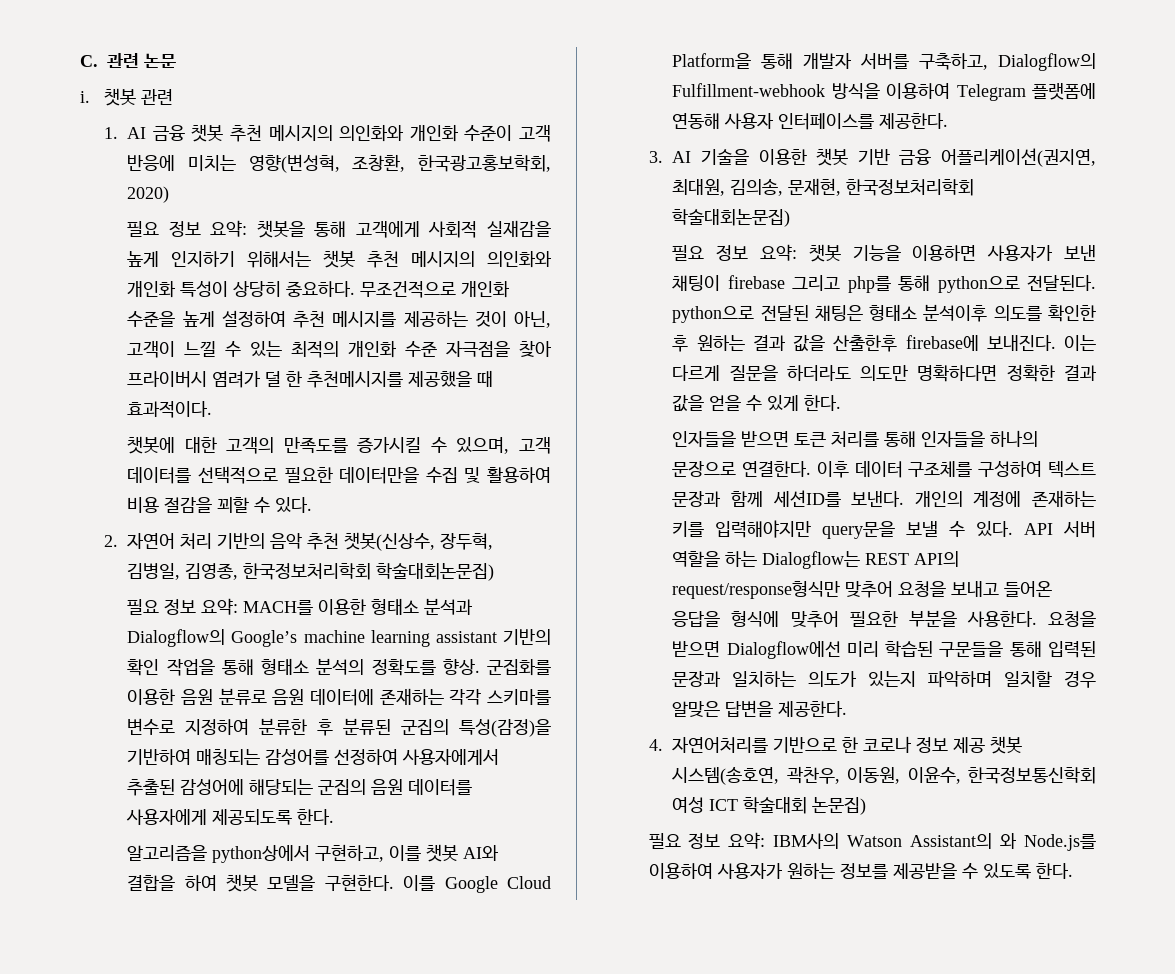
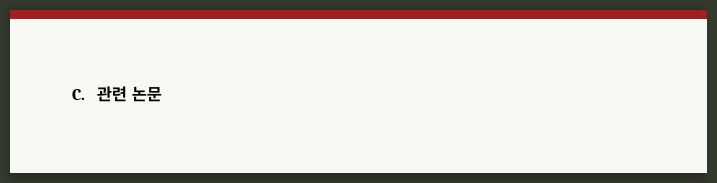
[79,88,173,106] [103,124,551,142] [127,154,551,173] [127,186,170,203] [127,220,552,238] [127,250,552,268] [127,280,511,298] [127,310,551,328] [127,340,552,358] [127,370,494,388] [127,401,213,418] [127,436,552,454] [127,466,552,484] [127,497,313,513] [103,532,494,551] [127,563,495,581] [127,598,474,615] [127,629,551,647] [127,658,551,676] [127,688,551,706] [127,718,551,737] [127,749,500,765] [127,779,473,796] [126,809,335,825] [127,844,500,863] [127,874,551,893] [672,53,1096,71] [672,83,1096,101] [672,113,949,130] [648,148,1096,167] [672,178,975,196] [672,209,791,227] [672,244,1096,262] [672,275,1096,293] [672,304,1096,323] [672,335,1096,352] [672,365,1097,382] [672,395,842,412] [672,430,1039,447] [672,461,1096,478] [672,490,1096,507] [672,520,1096,539] [672,551,960,569] [672,581,1053,599] [672,610,1096,628] [672,641,1096,659] [672,671,1096,688] [672,700,848,717] [648,736,1023,754] [672,766,1096,785] [672,797,867,815] [648,832,1096,851] [648,863,1073,879] // i. 챗봇 관련 // 1. AI 금융 챗봇 추천 메시지의 의인화와 개인화 수준이 고객 반응에 미치는 영향(변성혁, 조창환, 한국광고홍보학회, 2020) // 필요 정보 요약: 챗봇을 통해 고객에게 사회적 실재감을 높게 인지하기 위해서는 챗봇 추천 메시지의 의인화와 개인화 특성이 상당히 중요하다. 무조건적으로 개인화 수준을 높게 설정하여 추천 메시지를 제공하는 것이 아닌, 고객이 느낄 수 있는 최적의 개인화 수준 자극점을 찾아 프라이버시 염려가 덜 한 추천메시지를 제공했을 때 효과적이다. // 챗봇에 대한 고객의 만족도를 증가시킬 수 있으며, 고객 데이터를 선택적으로 필요한 데이터만을 수집 및 활용하여 비용 절감을 꾀할 수 있다. // 2. 자연어 처리 기반의 음악 추천 챗봇(신상수, 장두혁, 김병일, 김영종, 한국정보처리학회 학술대회논문집) // 필요 정보 요약: MACH를 이용한 형태소 분석과 Dialogflow의 Google’s machine learning assistant 기반의 확인 작업을 통해 형태소 분석의 정확도를 향상. 군집화를 이용한 음원 분류로 음원 데이터에 존재하는 각각 스키마를 변수로 지정하여 분류한 후 분류된 군집의 특성(감정)을 기반하여 매칭되는 감성어를 선정하여 사용자에게서 추출된 감성어에 해당되는 군집의 음원 데이터를 사용자에게 제공되도록 한다. // 알고리즘을 python상에서 구현하고, 이를 챗봇 AI와 결합을 하여 챗봇 모델을 구현한다. 이를 Google Cloud Platform을 통해 개발자 서버를 구축하고, Dialogflow의 Fulfillment-webhook 방식을 이용하여 Telegram 플랫폼에 연동해 사용자 인터페이스를 제공한다. // 3. AI 기술을 이용한 챗봇 기반 금융 어플리케이션(권지연, 최대원, 김의송, 문재현, 한국정보처리학회 학술대회논문집) // 필요 정보 요약: 챗봇 기능을 이용하면 사용자가 보낸 채팅이 firebase 그리고 php를 통해 python으로 전달된다. python으로 전달된 채팅은 형태소 분석이후 의도를 확인한 후 원하는 결과 값을 산출한후 firebase에 보내진다. 이는 다르게 질문을 하더라도 의도만 명확하다면 정확한 결과 값을 얻을 수 있게 한다. // 인자들을 받으면 토큰 처리를 통해 인자들을 하나의 문장으로 연결한다. 이후 데이터 구조체를 구성하여 텍스트 문장과 함께 세션ID를 보낸다. 개인의 계정에 존재하는 키를 입력해야지만 query문을 보낼 수 있다. API 서버 역할을 하는 Dialogflow는 REST API의 request/response형식만 맞추어 요청을 보내고 들어온 응답을 형식에 맞추어 필요한 부분을 사용한다. 요청을 받으면 Dialogflow에선 미리 학습된 구문들을 통해 입력된 문장과 일치하는 의도가 있는지 파악하며 일치할 경우 알맞은 답변을 제공한다. // 4. 자연어처리를 기반으로 한 코로나 정보 제공 챗봇 시스템(송호연, 곽찬우, 이동원, 이윤수, 한국정보통신학회 여성 ICT 학술대회 논문집) // 필요 정보 요약: IBM사의 Watson Assistant의 와 Node.js를 이용하여 사용자가 원하는 정보를 제공받을 수 있도록 한다. -> (163, 94) none

